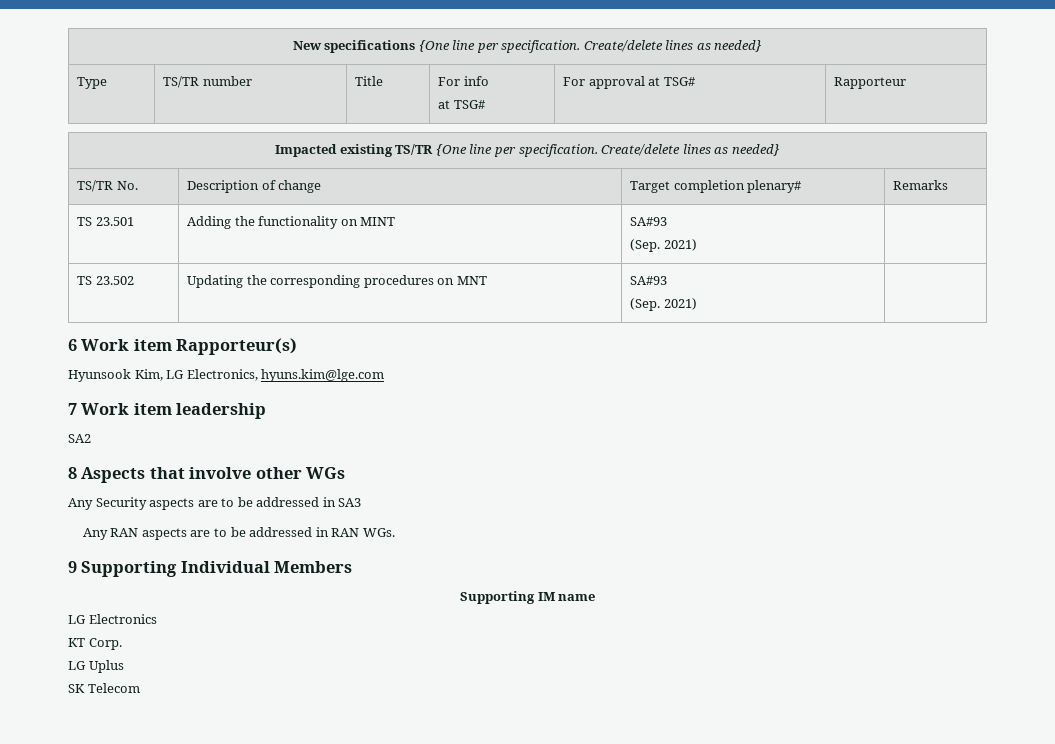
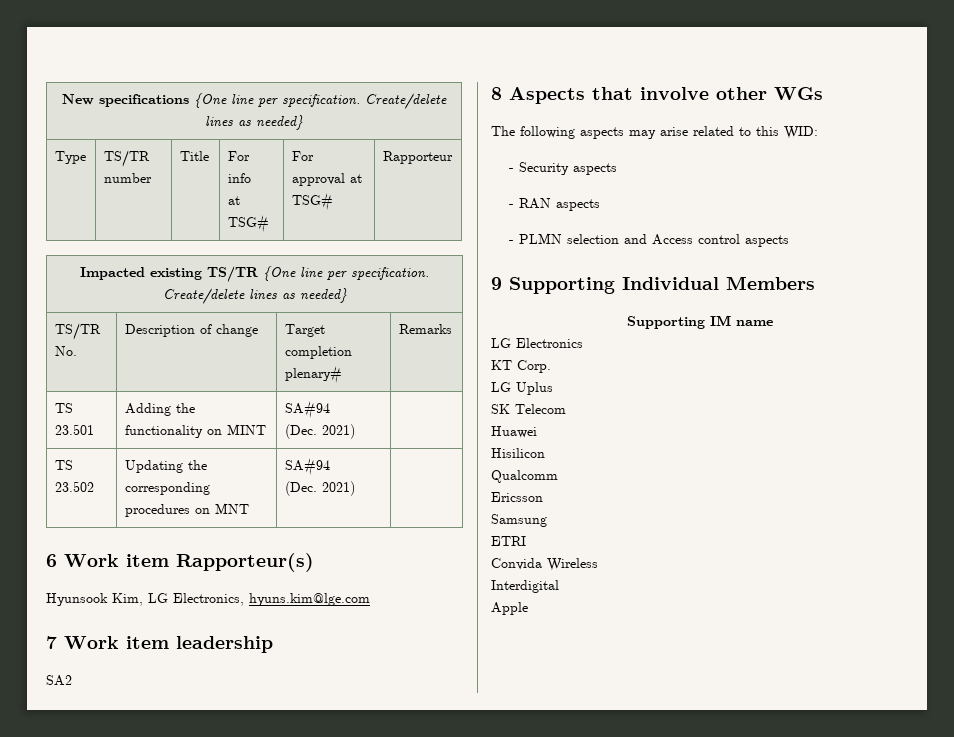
[630,217,668,226] [630,239,661,252] SA#93 // (Sep. -> [284,401,330,419] [284,424,317,439] SA#94 // (Dec.
[630,276,668,285] [630,298,661,311] SA#93 // (Sep. -> [284,458,330,476] [284,481,317,496] SA#94 // (Dec.
[68,497,362,510] [82,527,395,540] Any Security aspects are to be addressed in SA3 // Any RAN aspects are to be addressed in RAN WGs. -> [491,126,818,139] [509,162,618,175] [509,198,601,211] [509,233,790,247] The following aspects may arise related to this WID: // - Security aspects // - RAN aspects // - PLMN selection and Access control aspects
(140, 688) none -> [491,426,537,438] [491,448,545,458] [491,470,558,483] [491,492,543,502] [491,514,547,527] [491,536,526,546] [491,558,598,571] [491,580,559,593] [491,602,528,615] // Huawei // Hisilicon // Qualcomm // Ericsson // Samsung // ETRI // Convida Wireless // Interdigital // Apple

